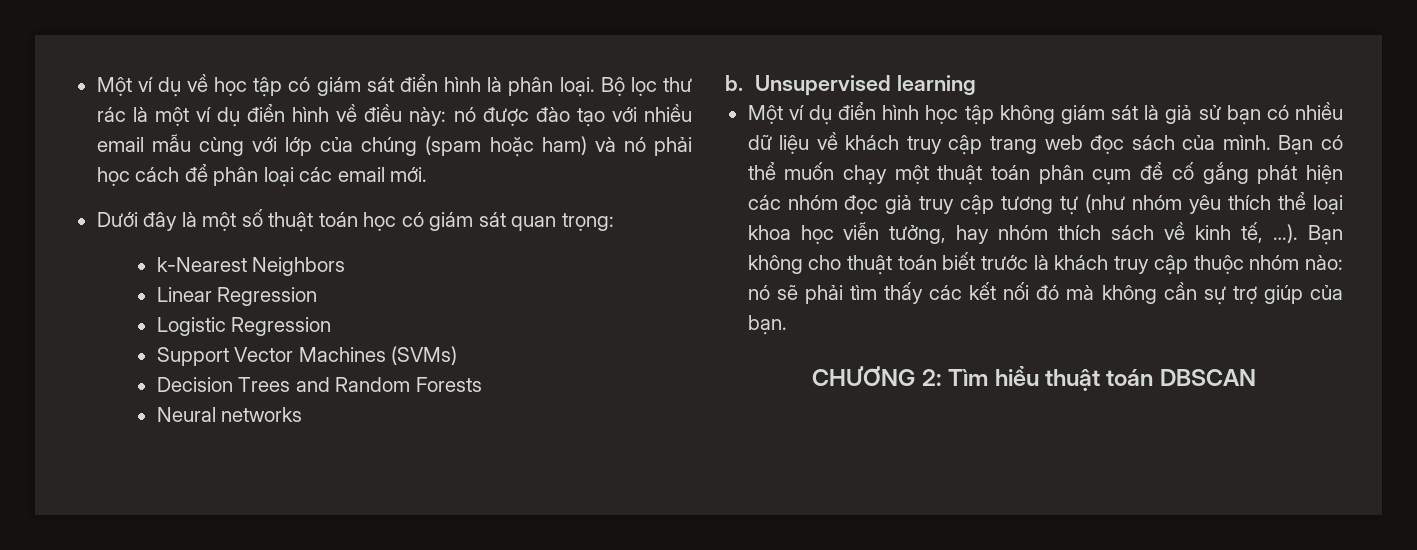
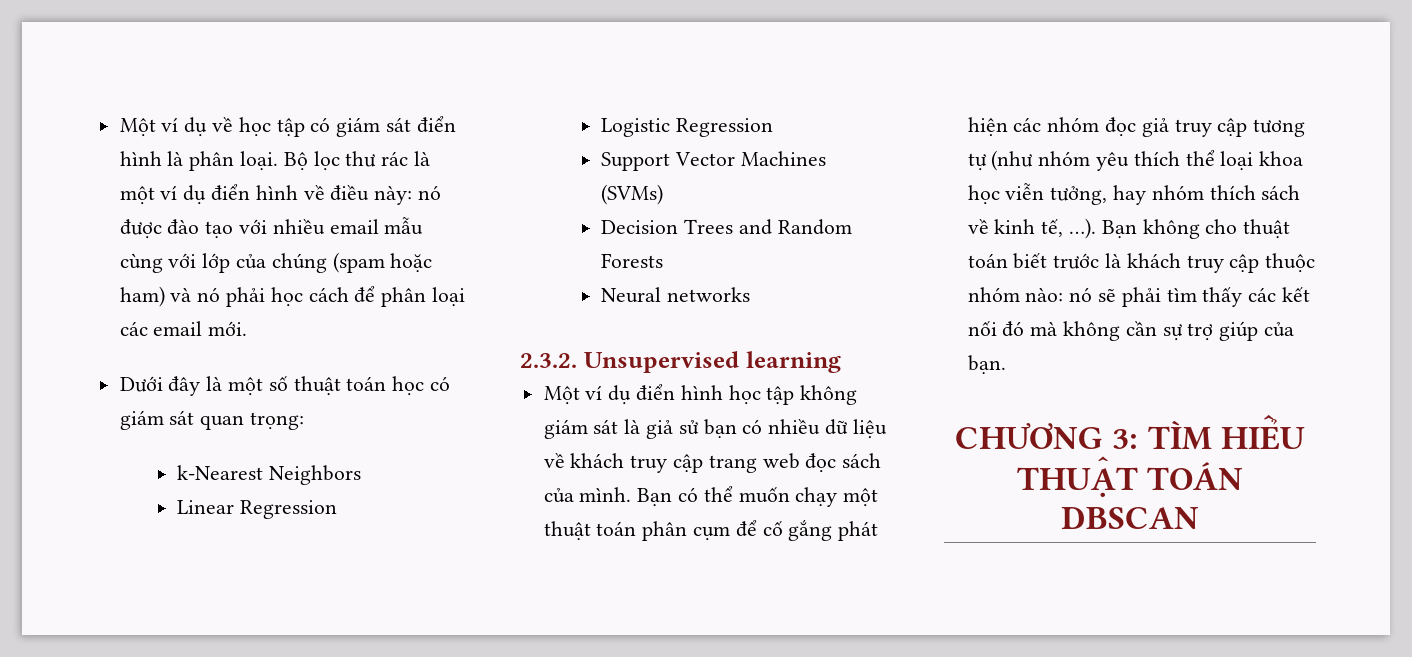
[725,75,743,91] b. -> [520,353,577,368] 2.3.2.
[921,366,1154,391] 2: Tìm hiểu thuật toán -> [1112,414,1305,450] [1016,456,1244,497] 3: TÌM HIỂU THUẬT TOÁN

